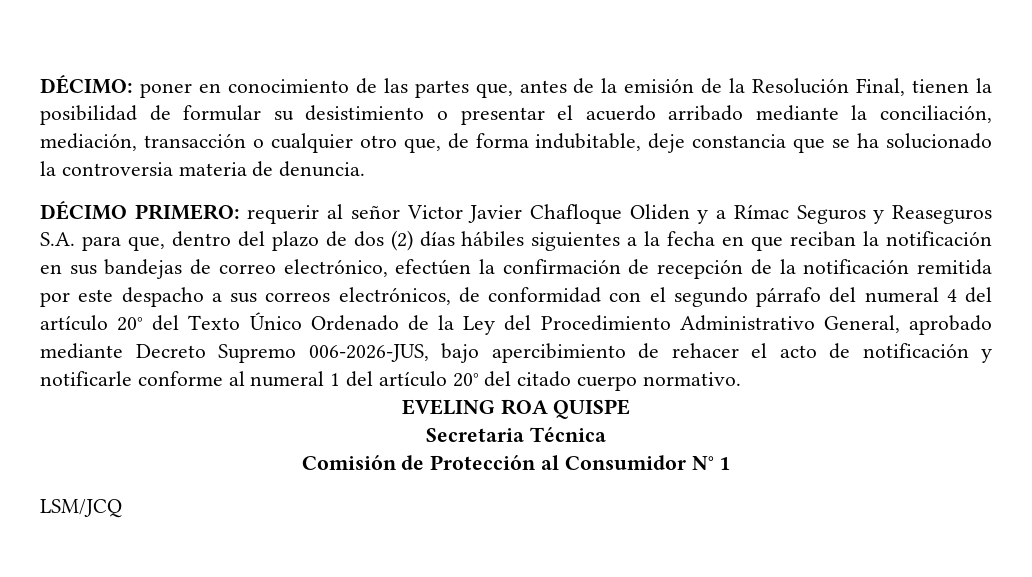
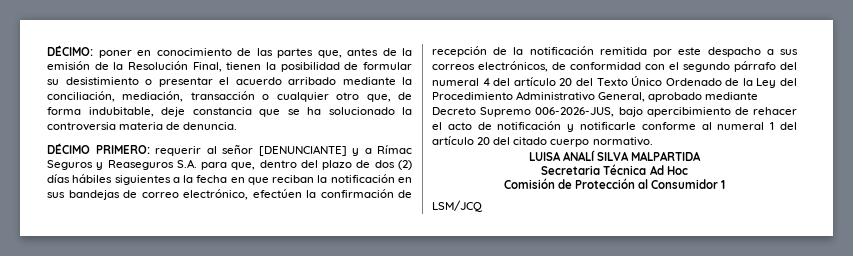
[406,204,690,224] Victor Javier Chafloque Oliden -> [258,145,347,156] [DENUNCIANTE]
[117,317,144,331] 20° -> [559,78,573,86] 20
[452,373,479,387] 20° -> [477,137,491,145] 20
[401,399,631,419] EVELING ROA QUISPE -> [528,150,702,161] LUISA ANALÍ SILVA MALPARTIDA
(606, 434) none -> [649,165,688,175] Ad Hoc
[691,456,714,470] N° -> (719, 184) none

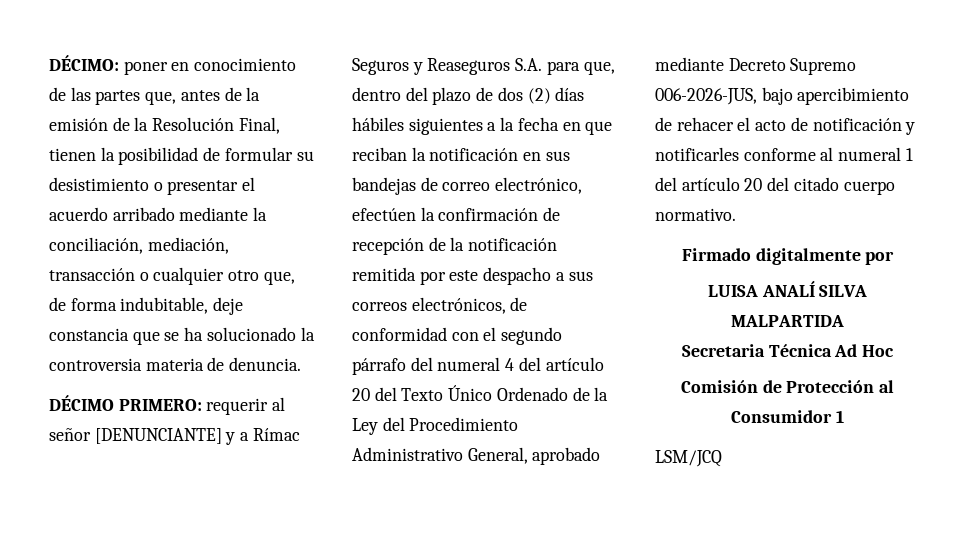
[580,122,636,130] notificarle -> [655,147,739,161] notificarles
(653, 141) none -> [681,248,895,265] // Firmado digitalmente por

